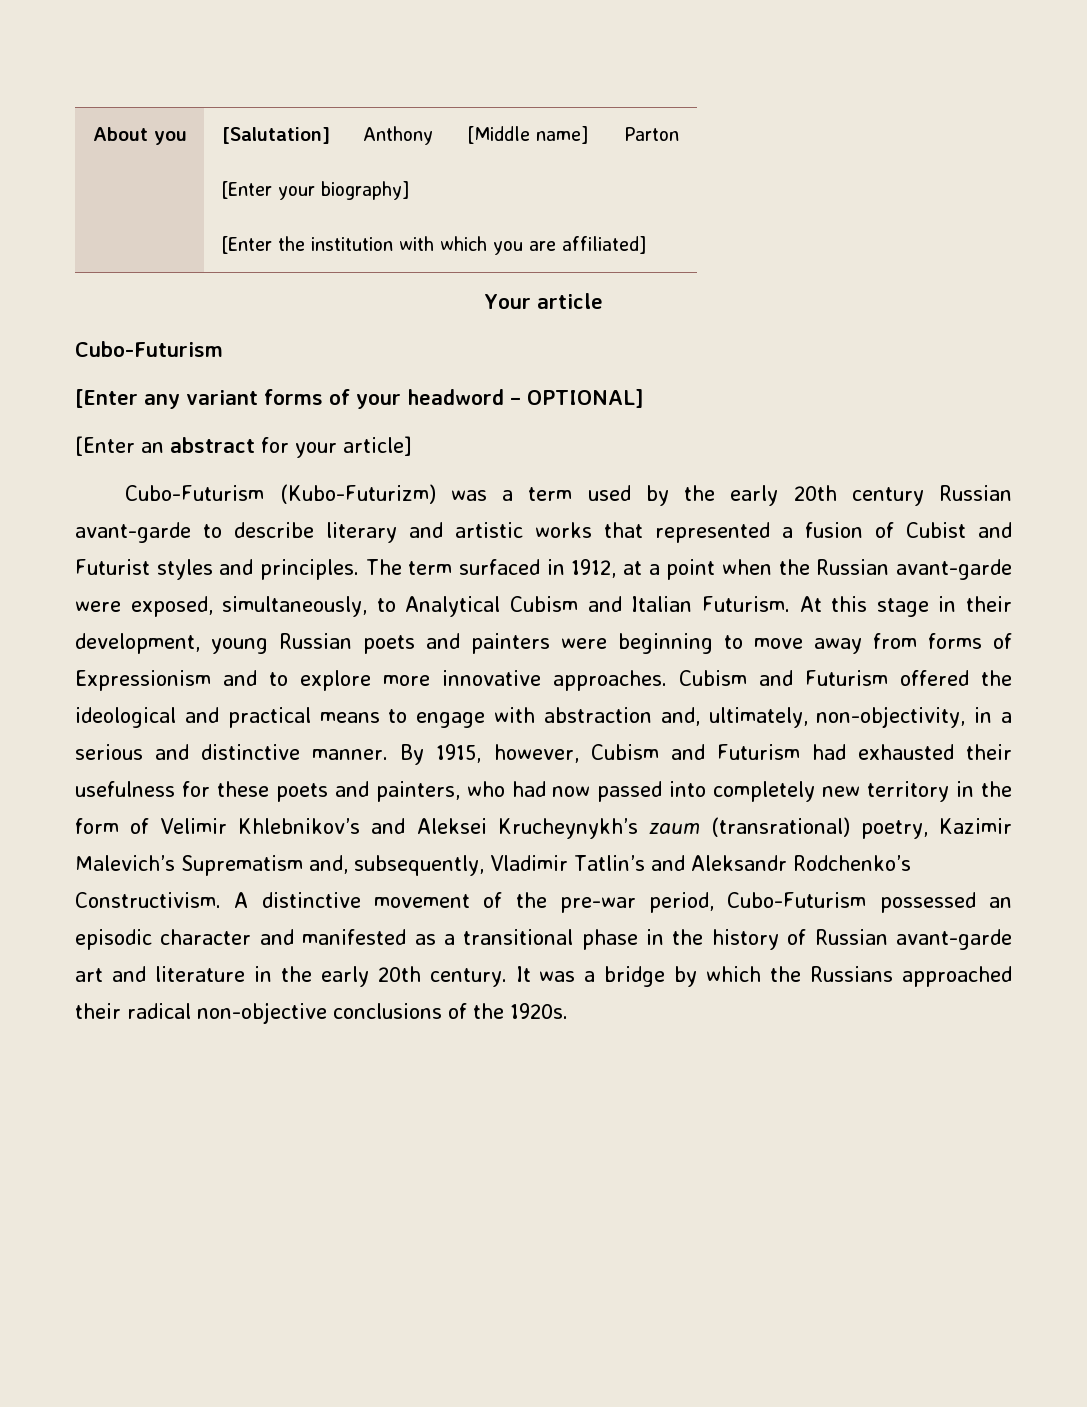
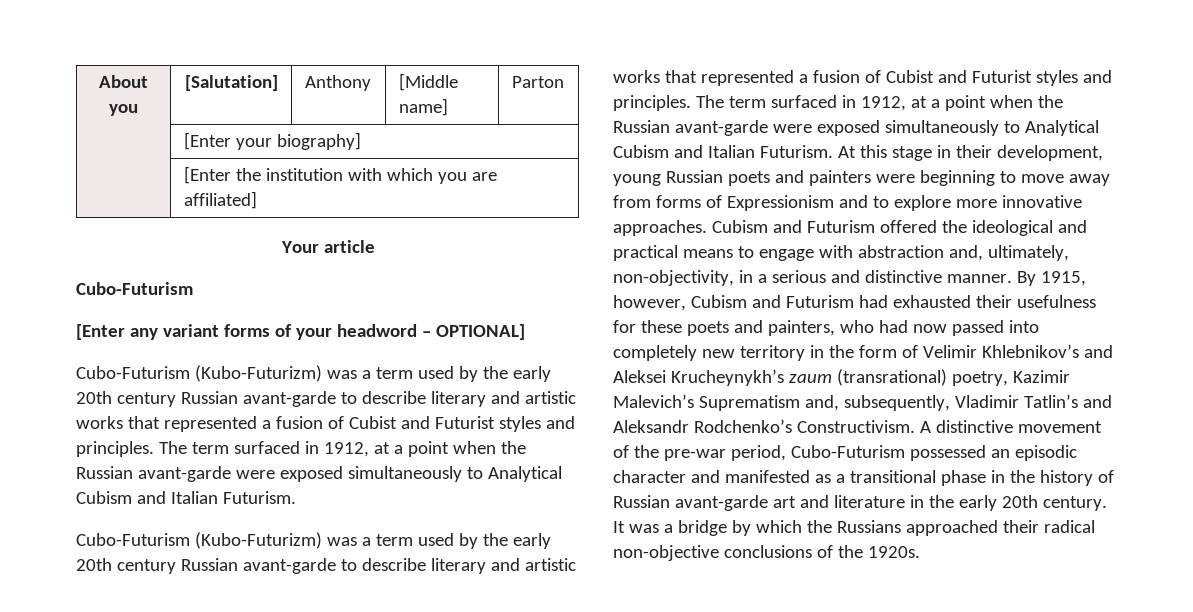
[75,436,412,458] // [Enter an abstract for your article] -> (525, 332) none
[130,596,368,617] exposed, simultaneously, -> [279,466,562,482] [76,491,296,504] [76,532,551,549] [76,558,576,574] [613,70,1112,86] [613,95,1063,111] [613,120,999,136] exposed simultaneously to Analytical Cubism and Italian Futurism. // Cubo-Futurism (Kubo-Futurizm) was a term used by the early 20th century Russian avant-garde to describe literary and artistic works that represented a fusion of Cubist and Futurist styles and principles. The term surfaced in 1912, at a point when the Russian avant-garde were exposed simultaneously

